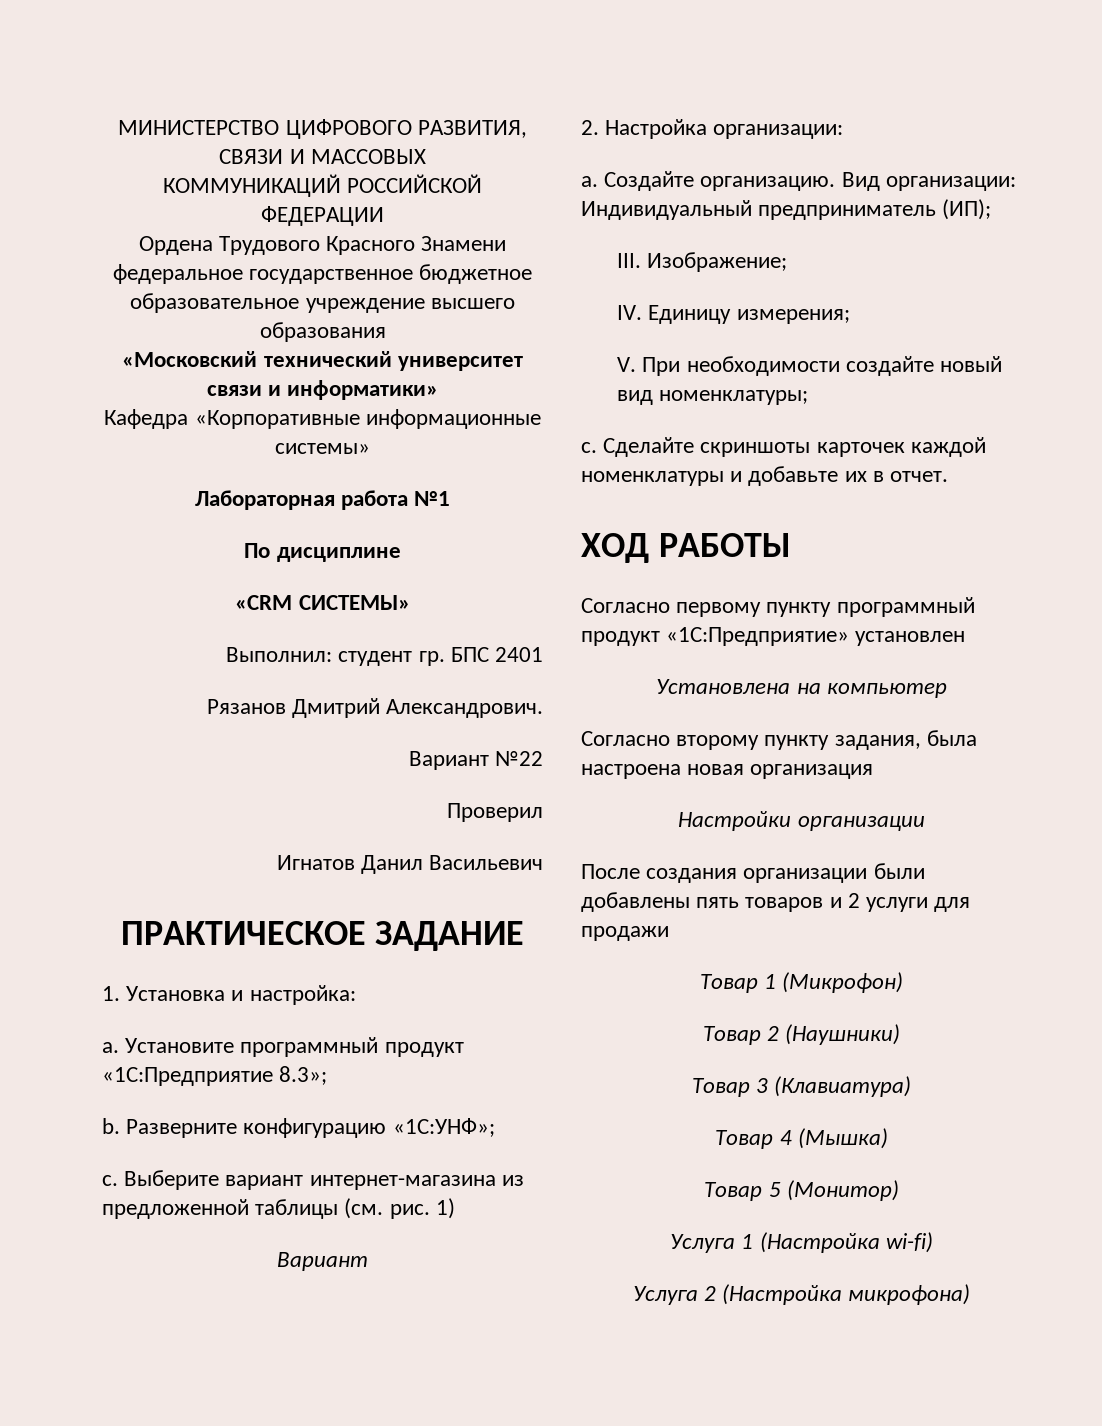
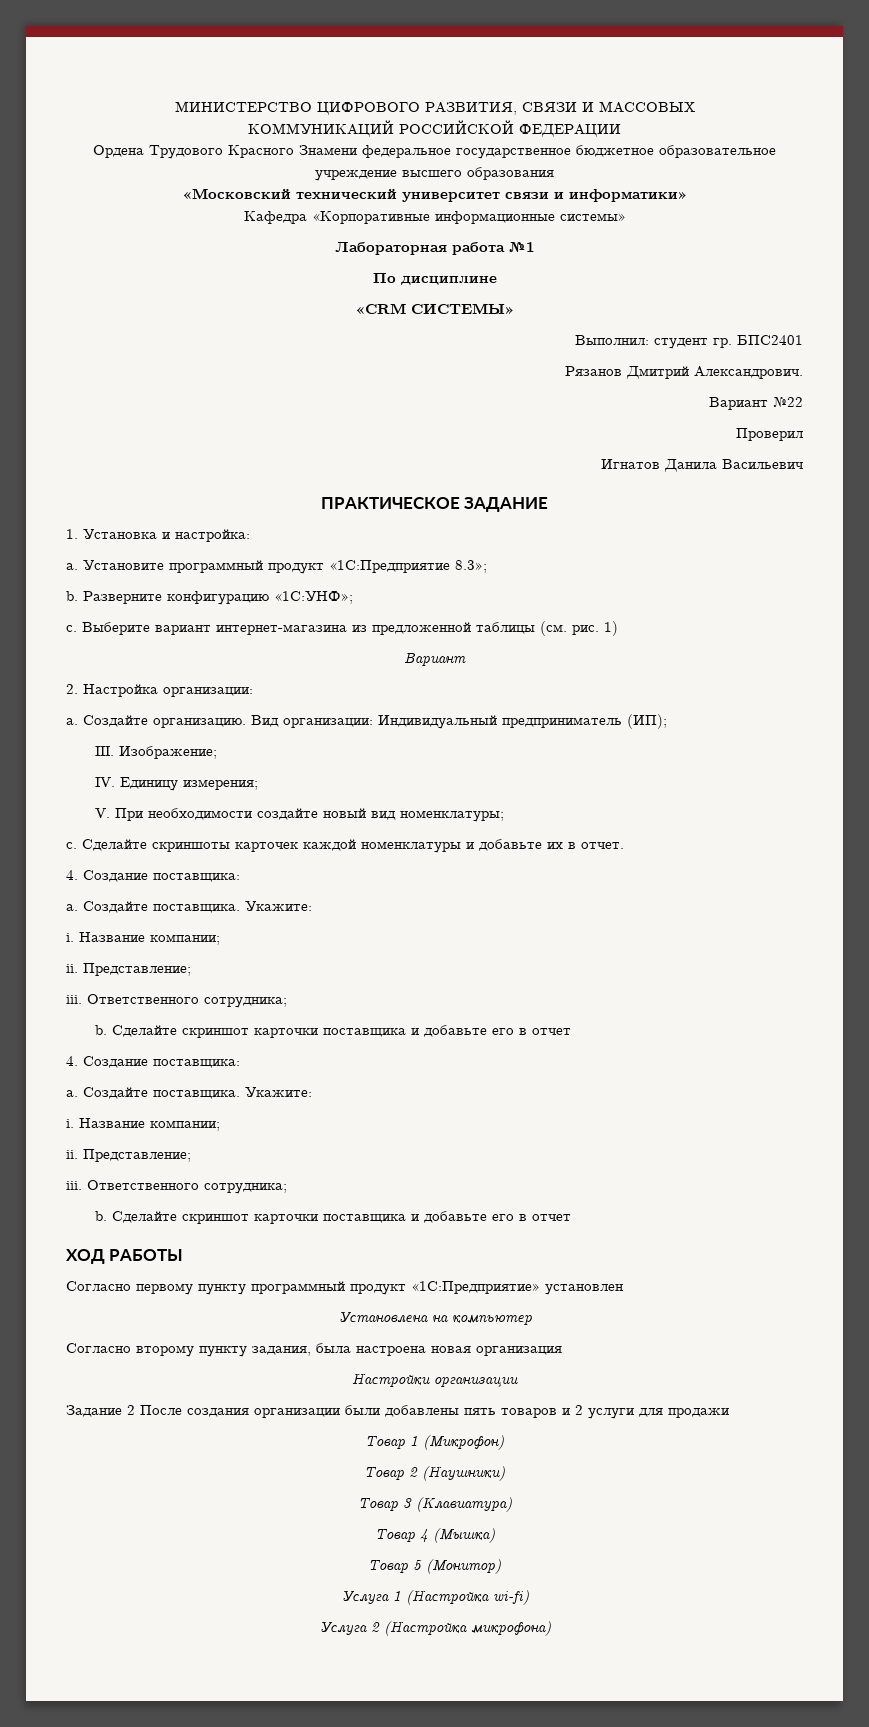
[450,647,543,662] БПС 2401 -> [737,335,803,345] БПС2401
[360,855,423,874] Данил -> [664,459,717,472] Данила
(949, 476) none -> [66,870,240,882] [66,901,312,913] [66,932,220,945] [66,963,191,976] [66,994,287,1008] [94,1025,571,1038] [66,1056,240,1068] [66,1087,312,1099] [66,1118,220,1131] [66,1149,191,1162] [66,1180,287,1194] [94,1211,571,1224] // 4. Создание поставщика: // a. Создайте поставщика. Укажите: // i. Название компании; // ii. Представление; // iii. Ответственного сотрудника; // b. Сделайте скриншот карточки поставщика и добавьте его в отчет // 4. Создание поставщика: // a. Создайте поставщика. Укажите: // i. Название компании; // ii. Представление; // iii. Ответственного сотрудника; // b. Сделайте скриншот карточки поставщика и добавьте его в отчет
(925, 823) none -> [66,1405,135,1417] Задание 2

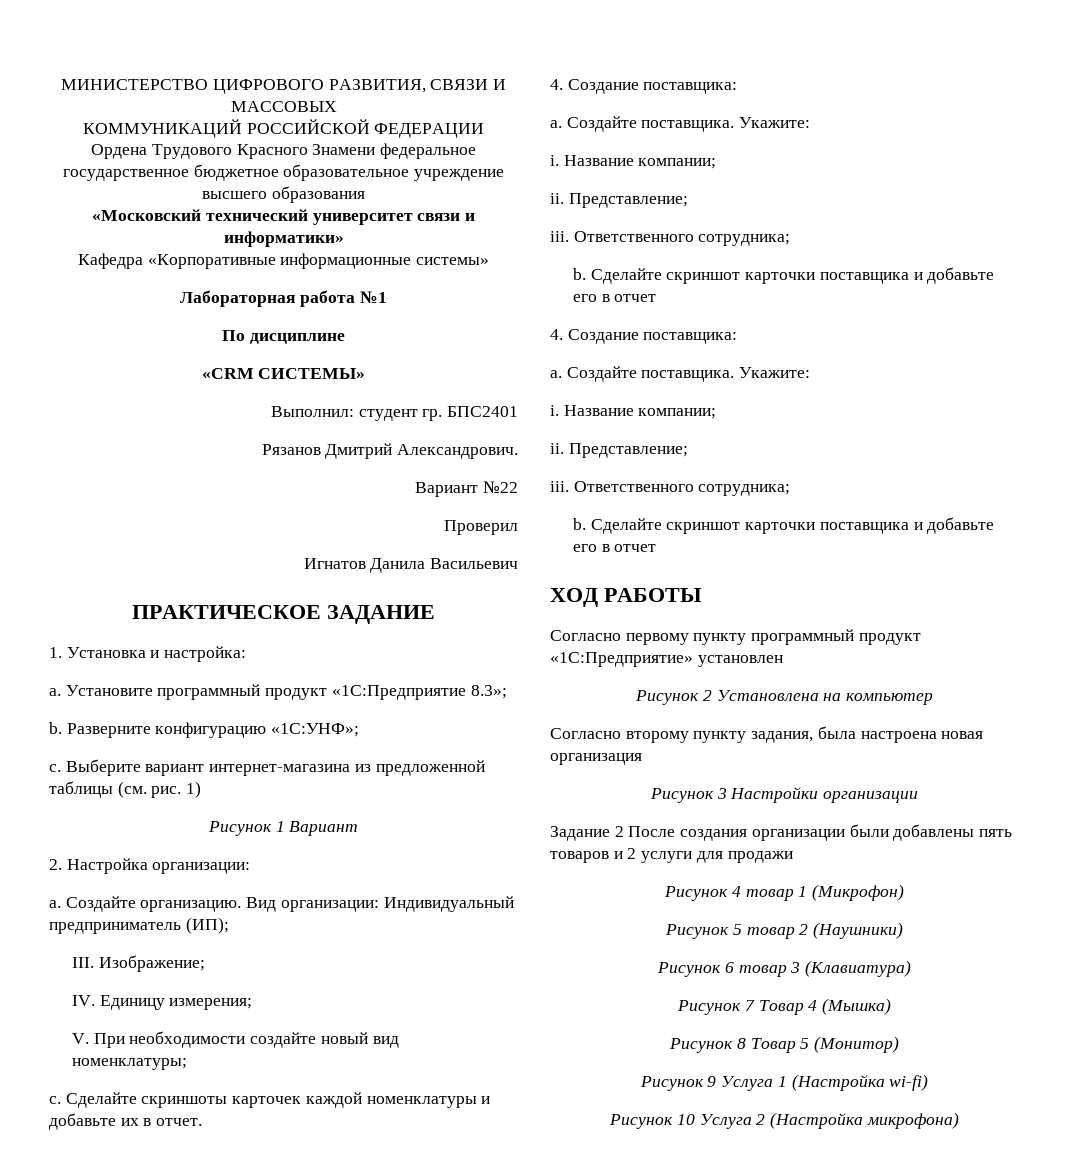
(618, 628) none -> [207,821,285,836] Рисунок 1
(623, 1289) none -> [635,690,712,705] Рисунок 2
(562, 1351) none -> [649,788,727,803] Рисунок 3
[365,1435,405,1450] Товар -> [664,886,794,901] Рисунок 4 товар
[364,1466,404,1481] Товар -> [665,924,795,939] Рисунок 5 товар
[357,1497,398,1512] Товар -> [657,962,787,977] Рисунок 6 товар
(512, 1504) none -> [677,1000,755,1015] Рисунок 7
(495, 1535) none -> [669,1038,746,1053] Рисунок 8
(501, 1566) none -> [639,1076,717,1091] Рисунок 9
(529, 1597) none -> [609,1114,695,1129] Рисунок 10

